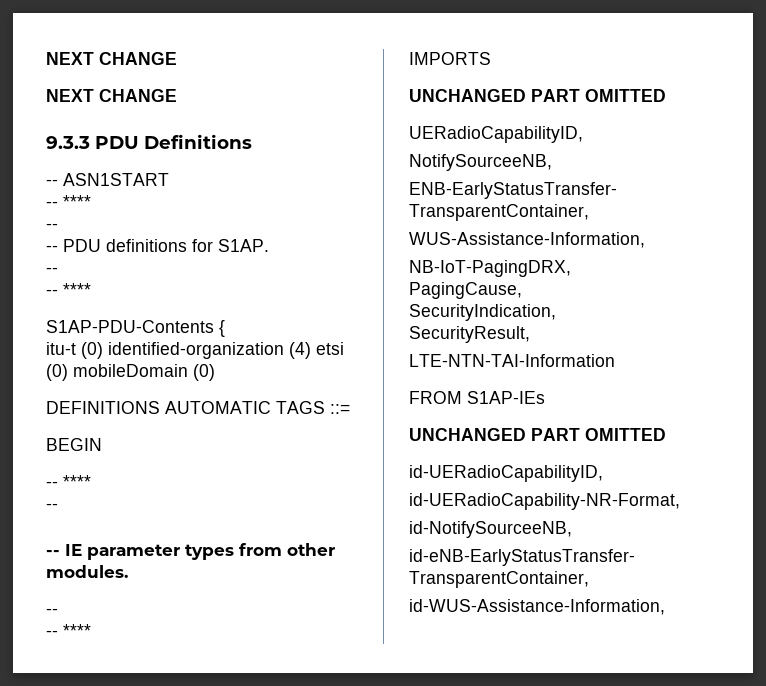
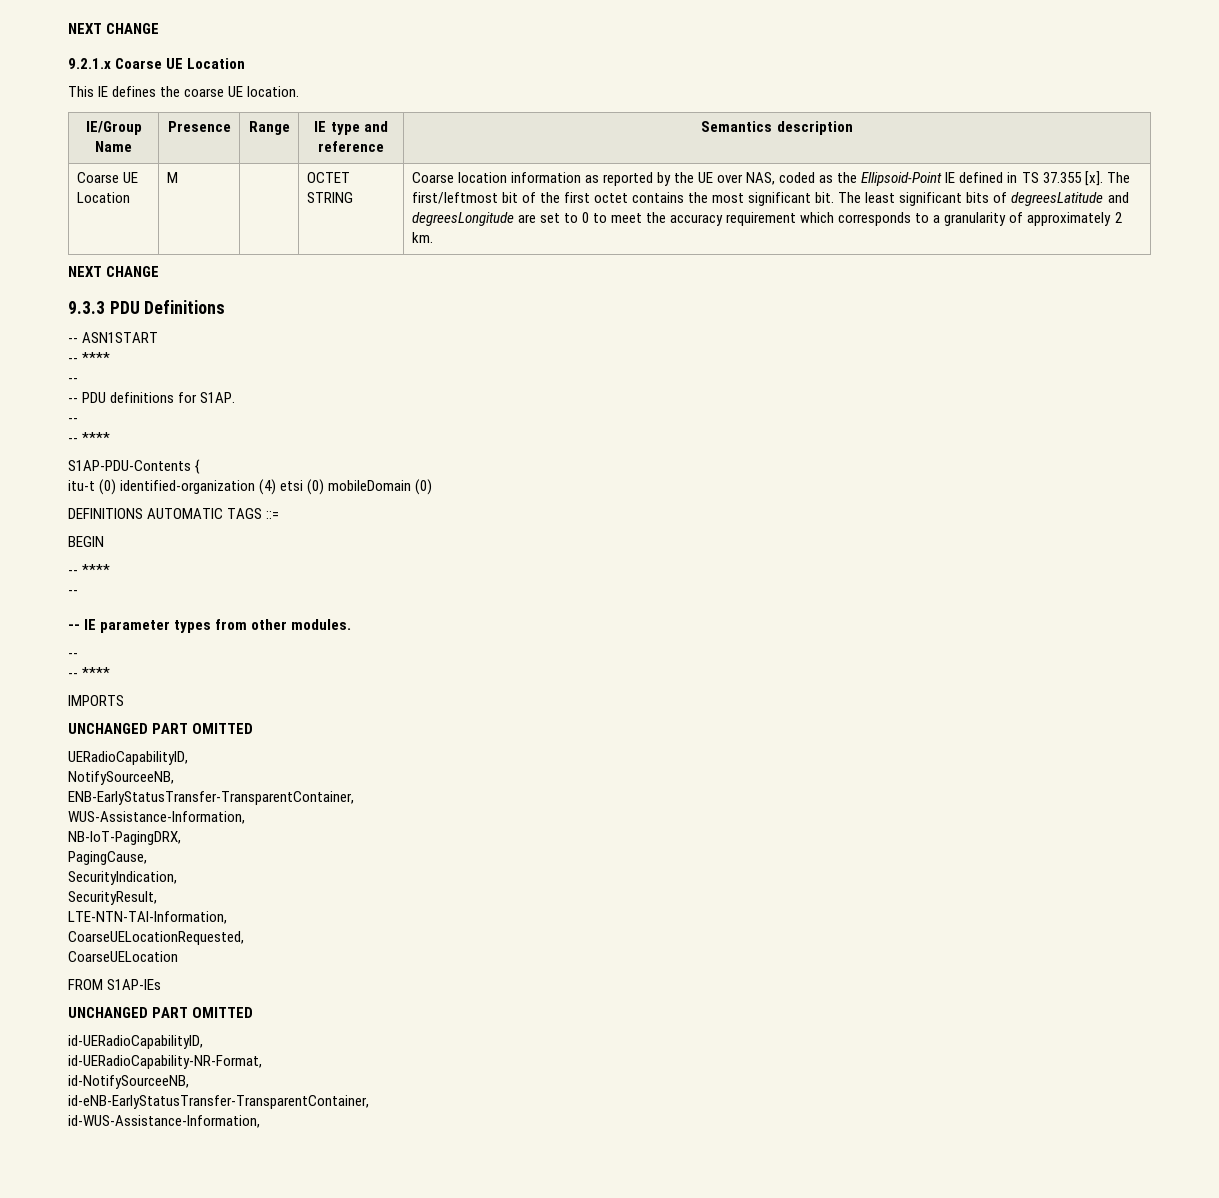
[46,52,177,65] NEXT CHANGE -> [68,23,160,34] [68,58,246,69] [68,86,300,97] [85,121,142,135] [95,141,132,152] [167,121,231,132] [248,121,290,135] [314,121,388,135] [318,141,384,152] [701,121,853,135] [76,172,138,183] [76,192,130,203] [166,172,178,183] [306,172,350,183] [306,192,353,203] [411,171,1130,186] [411,192,1129,206] [411,212,1122,226] [411,232,433,243] NEXT CHANGE // 9.2.1.x Coarse UE Location // This IE defines the coarse UE location. // IE/Group Name | Presence | Range | IE type and reference | Semantics description // Coarse UE Location | M | | OCTET STRING | Coarse location information as reported by the UE over NAS, coded as the Ellipsoid-Point IE defined in TS 37.355 [x]. The first/leftmost bit of the first octet contains the most significant bit. The least significant bits of degreesLatitude and degreesLongitude are set to 0 to meet the accuracy requirement which corresponds to a granularity of approximately 2 km.
[409,354,615,367] LTE-NTN-TAI-Information -> [68,911,227,924] [68,931,244,945] [68,951,178,962] LTE-NTN-TAI-Information, // CoarseUELocationRequested, // CoarseUELocation

